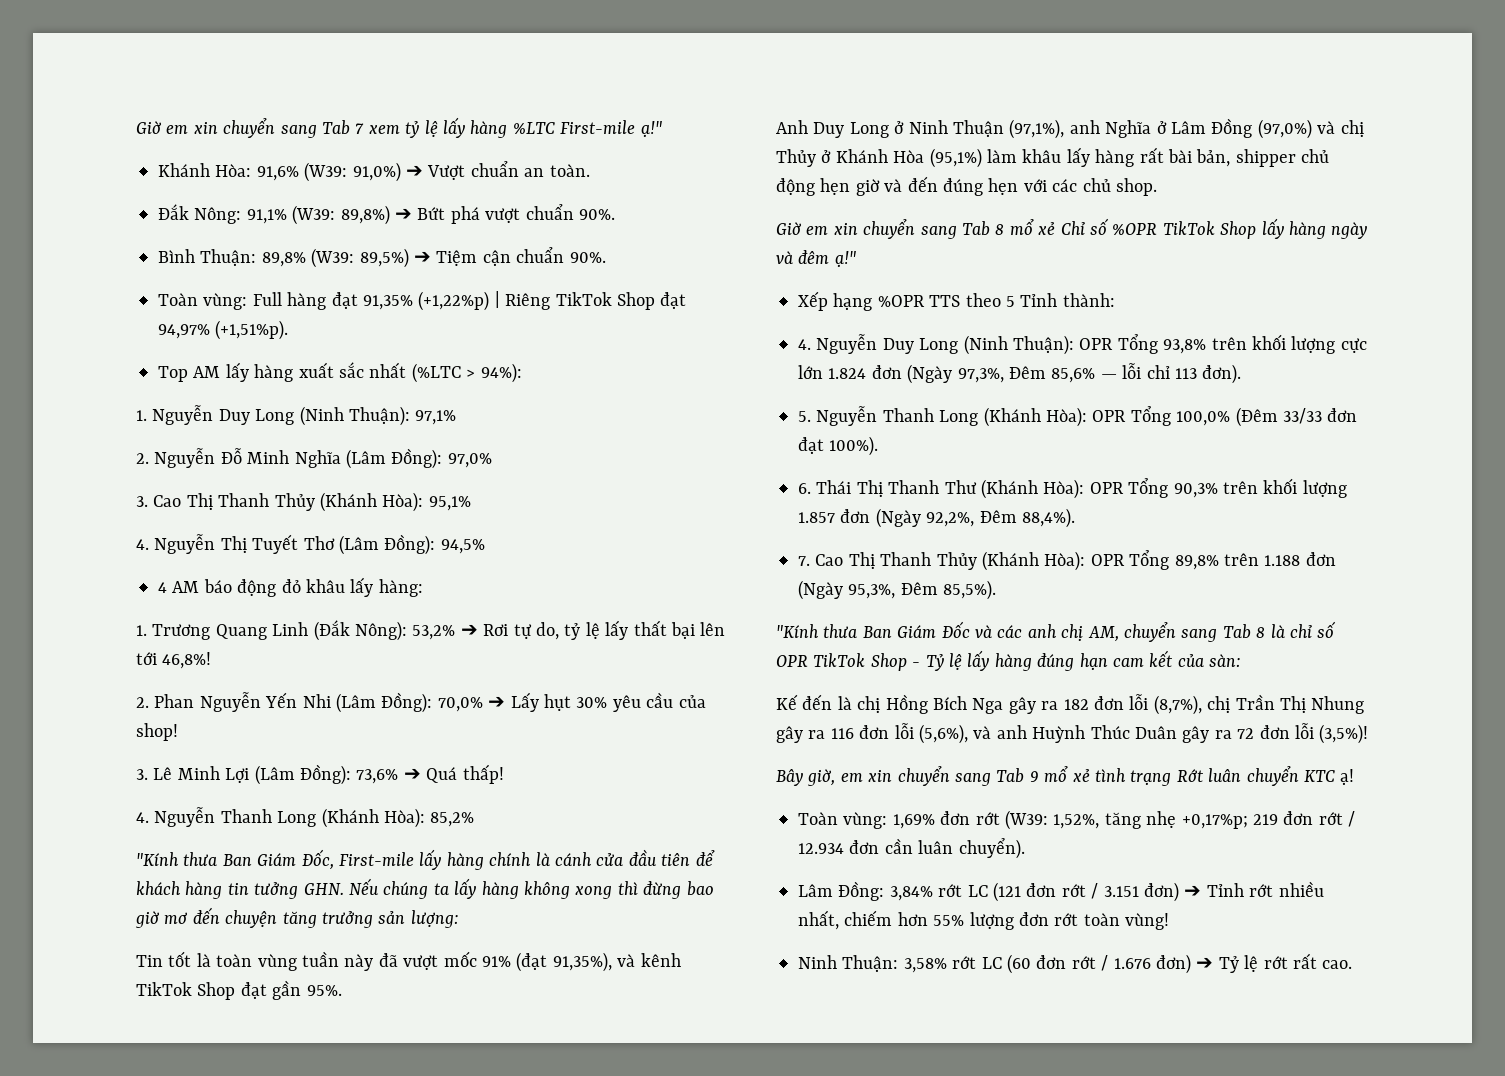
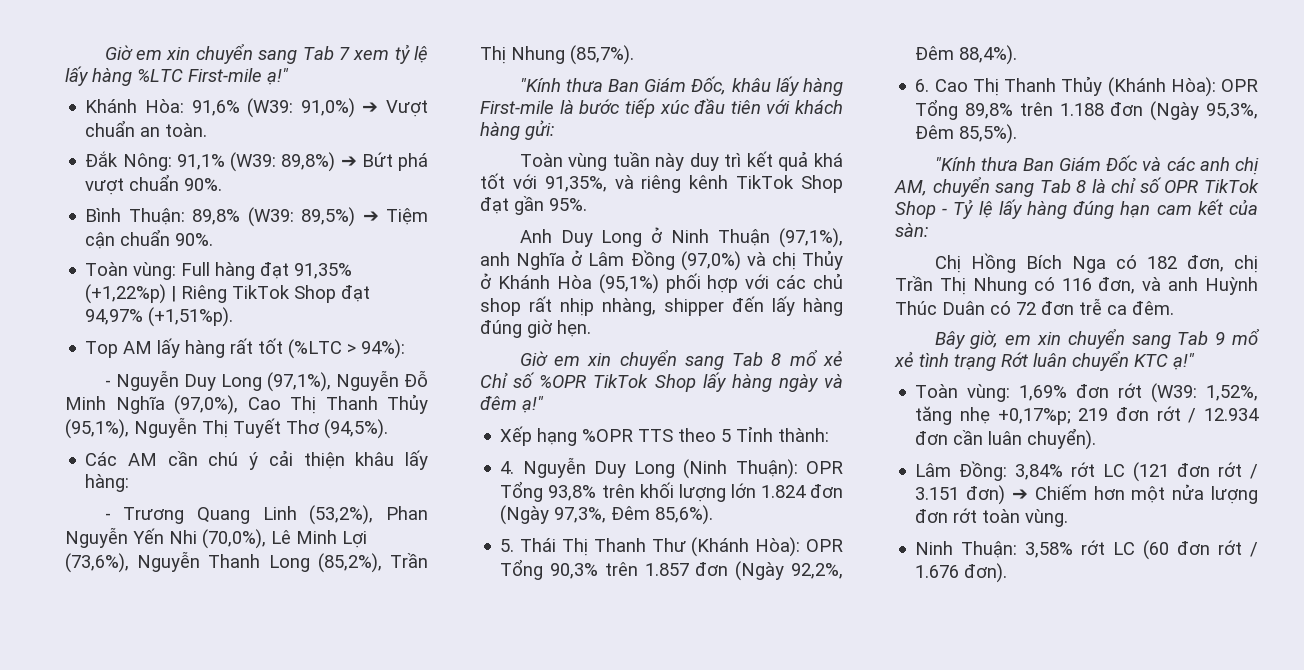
[298,362,407,378] xuất sắc nhất -> [230,338,284,354] rất tốt
[136,405,457,426] [136,448,492,469] [136,492,471,512] [136,534,485,555] [158,579,301,597] 1. Nguyễn Duy Long (Ninh Thuận): 97,1% // 2. Nguyễn Đỗ Minh Nghĩa (Lâm Đồng): 97,0% // 3. Cao Thị Thanh Thủy (Khánh Hòa): 95,1% // 4. Nguyễn Thị Tuyết Thơ (Lâm Đồng): 94,5% // 4 AM báo động đỏ -> [104,370,428,392] [65,394,428,415] [65,417,388,439] [85,450,345,470] - Nguyễn Duy Long (97,1%), Nguyễn Đỗ Minh Nghĩa (97,0%), Cao Thị Thanh Thủy (95,1%), Nguyễn Thị Tuyết Thơ (94,5%). // Các AM cần chú ý cải thiện
[136,625,147,636] 1. -> [104,513,111,520] -
[313,620,726,641] [136,652,212,669] [136,692,706,713] [136,723,178,741] [136,764,504,785] [136,807,475,828] (Đắk Nông): 53,2% ➔ Rơi tự do, tỷ lệ lấy thất bại lên tới 46,8%! // 2. Phan Nguyễn Yến Nhi (Lâm Đồng): 70,0% ➔ Lấy hụt 30% yêu cầu của shop! // 3. Lê Minh Lợi (Lâm Đồng): 73,6% ➔ Quá thấp! // 4. Nguyễn Thanh Long (Khánh Hòa): 85,2% -> [309,505,428,525] [65,527,367,549] [65,551,428,573] [480,45,634,65] (53,2%), Phan Nguyễn Yến Nhi (70,0%), Lê Minh Lợi (73,6%), Nguyễn Thanh Long (85,2%), Trần Thị Nhung (85,7%).
[339,849,624,870] First-mile lấy hàng chính là cánh cửa -> [731,76,843,96] [480,98,689,118] khâu lấy hàng First-mile là bước tiếp xúc
[695,850,715,866] để -> [766,99,791,114] với
[227,878,714,899] [135,907,459,928] [136,951,636,972] tin tưởng GHN. Nếu chúng ta lấy hàng không xong thì đừng bao giờ mơ đến chuyện tăng trưởng sản lượng: // Tin tốt là toàn vùng tuần này đã vượt mốc 91% (đạt 91,35%), và -> [525,120,554,140] [519,151,843,171] [480,173,682,193] gửi: // Toàn vùng tuần này duy trì kết quả khá tốt với 91,35%, và riêng
[987,147,1330,167] [776,176,1157,196] làm khâu lấy hàng rất bài bản, shipper chủ động hẹn giờ và đến đúng hẹn với các chủ shop. -> [665,273,843,293] [480,296,843,316] [480,319,591,338] phối hợp với các chủ shop rất nhịp nhàng, shipper đến lấy hàng đúng giờ hẹn.
[1340,338,1367,353] cực -> (726, 493) none
[1051,363,1242,384] [798,406,1358,427] [798,436,879,456] [798,483,811,494] 85,6% — lỗi chỉ 113 đơn). // 5. Nguyễn Thanh Long (Khánh Hòa): OPR Tổng 100,0% (Đêm 33/33 đơn đạt 100%). // 6. -> [655,505,714,525] [500,539,515,552] 85,6%). // 5.
[1263,478,1347,498] khối lượng -> (638, 569) none
[798,556,810,566] 7. -> [915,79,930,92] 6.
[776,694,1365,715] [776,723,968,744] Kế đến là chị Hồng Bích Nga gây ra 182 đơn lỗi (8,7%), chị Trần Thị Nhung gây ra 116 đơn lỗi (5,6%), -> [934,253,1258,273] [895,276,1136,295] Chị Hồng Bích Nga có 182 đơn, chị Trần Thị Nhung có 116 đơn,
[1182,723,1369,744] gây ra 72 đơn lỗi (3,5%)! -> [990,298,1174,315] có 72 đơn trễ ca đêm.
[1340,769,1355,785] ạ! -> [1173,353,1195,370] ạ!"
[1206,881,1324,897] [798,910,965,930] Tỉnh rớt nhiều nhất, chiếm hơn 55% -> [1034,484,1205,503] Chiếm hơn một nửa
[1125,913,1170,930] vùng! -> [1025,509,1069,527] vùng.
[1156,953,1353,974] đơn) ➔ Tỷ lệ rớt rất cao. -> [964,563,1008,583] đơn).

